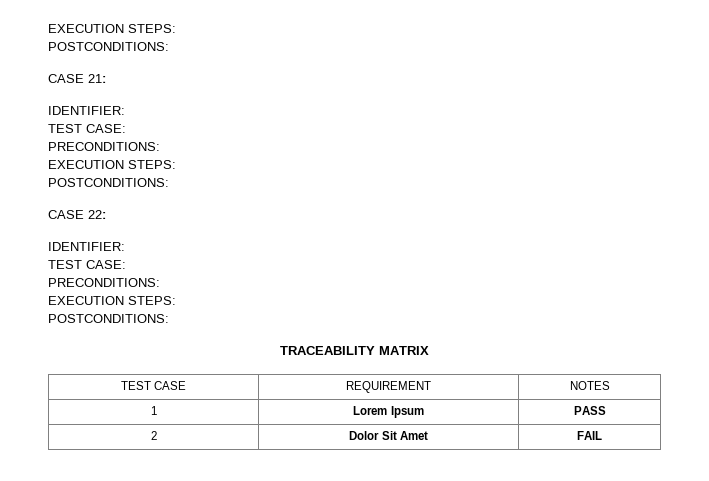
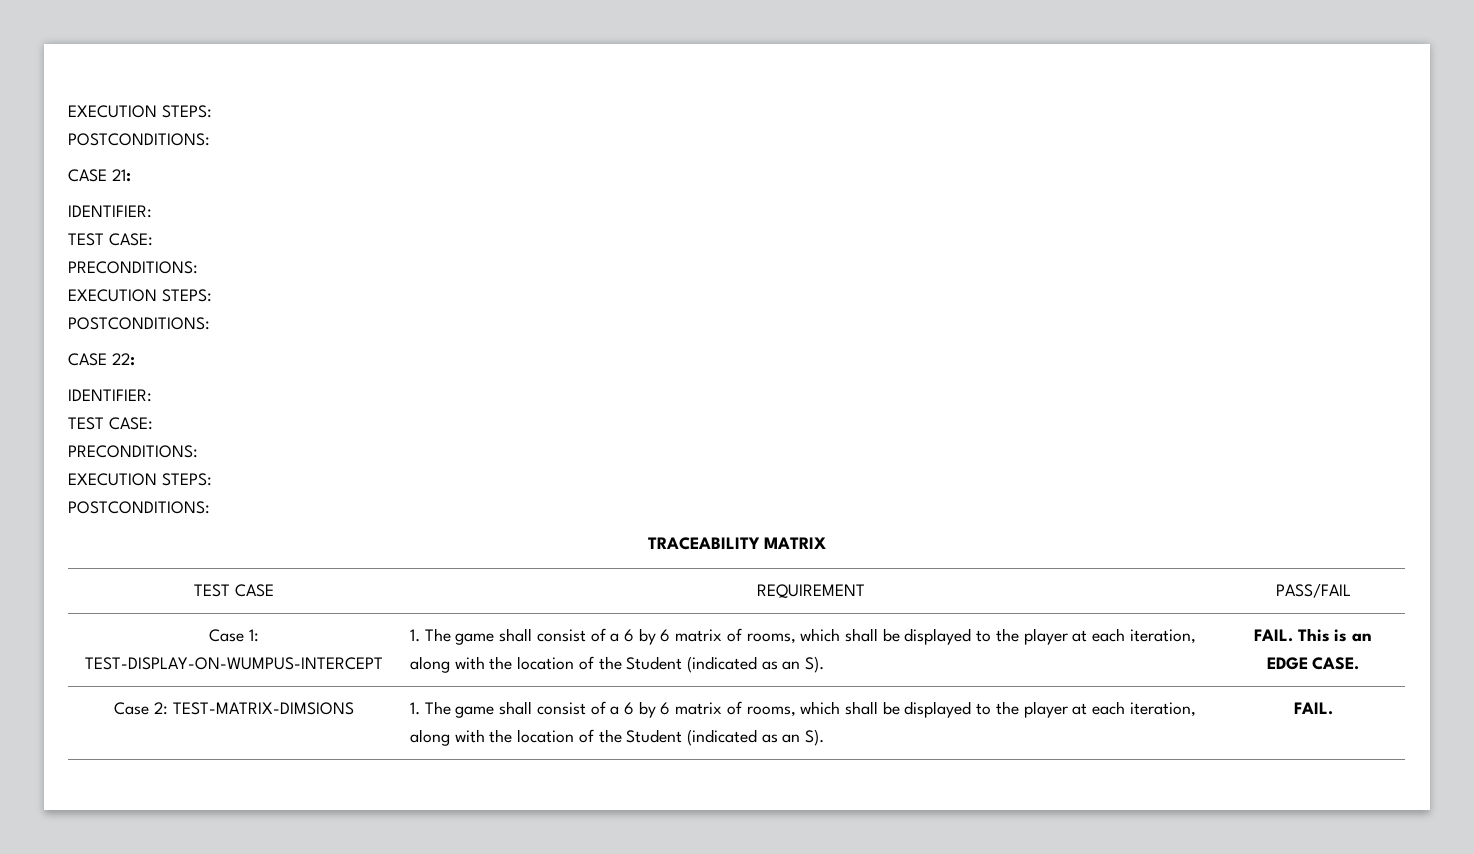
[569,381,610,390] [150,406,157,415] [353,406,424,418] [573,406,606,415] [150,431,157,440] [349,431,428,440] [577,431,602,440] NOTES // 1 | Lorem Ipsum | PASS // 2 | Dolor Sit Amet | FAIL -> [1275,583,1351,598] [209,629,259,642] [85,657,383,670] [409,628,1196,645] [409,656,825,673] [1253,628,1373,642] [1266,657,1360,670] [114,702,354,715] [409,701,1196,718] [409,729,825,746] [1293,702,1333,715] PASS/FAIL // Case 1: TEST-DISPLAY-ON-WUMPUS-INTERCEPT | 1. The game shall consist of a 6 by 6 matrix of rooms, which shall be displayed to the player at each iteration, along with the location of the Student (indicated as an S). | FAIL. This is an EDGE CASE. // Case 2: TEST-MATRIX-DIMSIONS | 1. The game shall consist of a 6 by 6 matrix of rooms, which shall be displayed to the player at each iteration, along with the location of the Student (indicated as an S). | FAIL.

